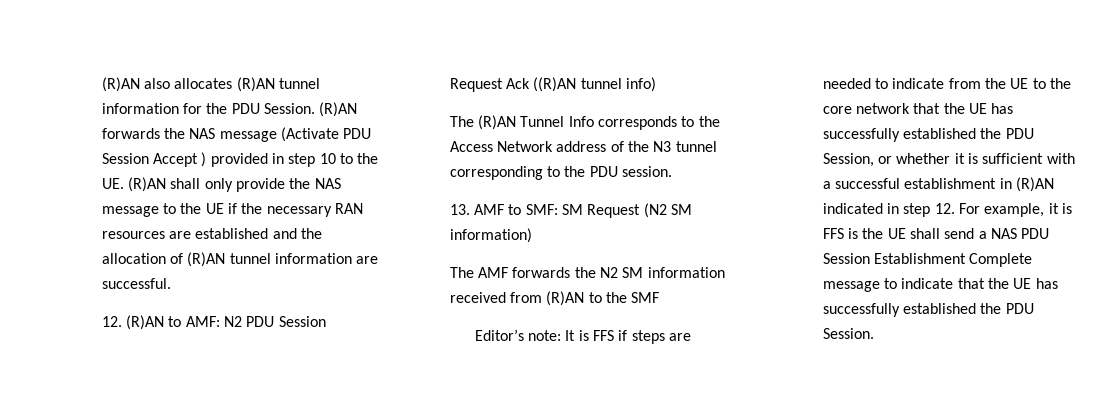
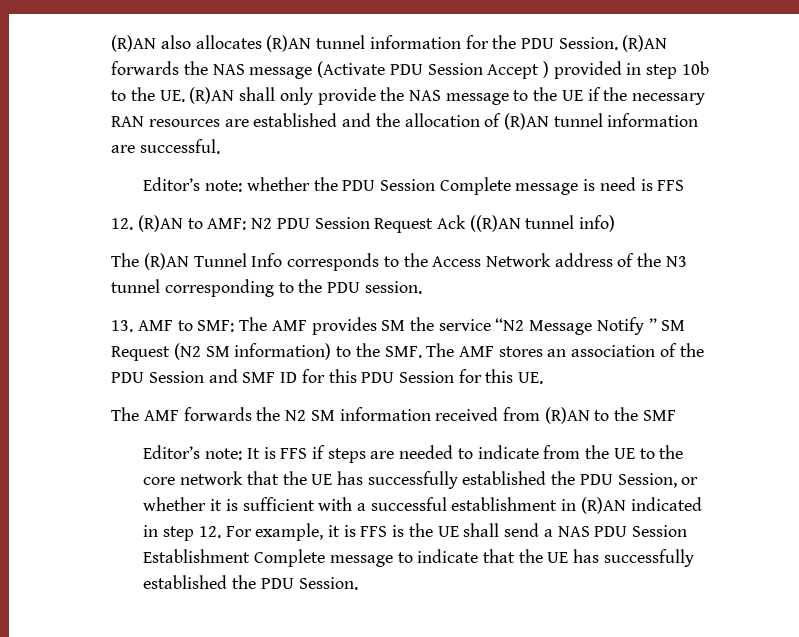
[319,153,336,164] 10 -> [681,61,709,75] 10b
(171, 283) none -> [143,177,685,195] // Editor’s note: whether the PDU Session Complete message is need is FFS
(558, 209) none -> [239,317,657,335] The AMF provides SM the service “N2 Message Notify ”
(532, 235) none -> [336,343,704,358] [111,369,544,384] to the SMF. The AMF stores an association of the PDU Session and SMF ID for this PDU Session for this UE.

